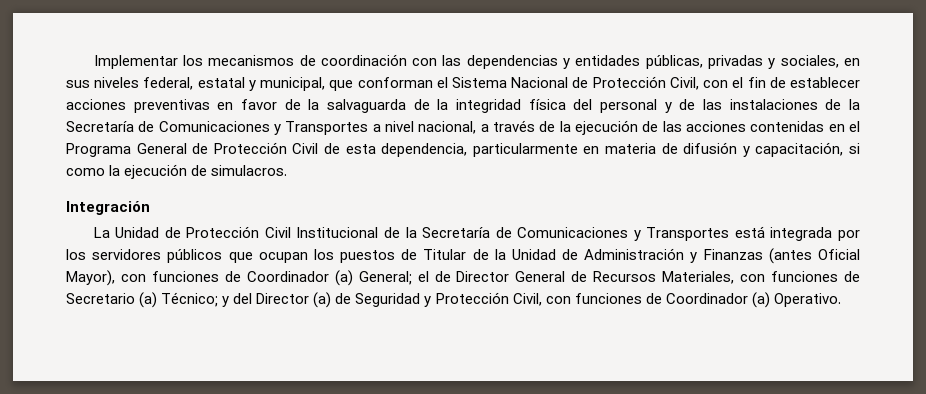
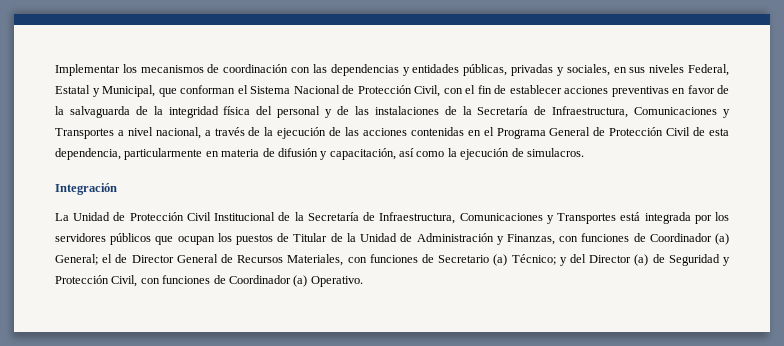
[143,77,326,91] federal, estatal y municipal, -> [688,64,730,76] [55,85,155,97] Federal, Estatal y Municipal,
(155, 126) none -> [552,106,629,118] Infraestructura,
[849,143,861,154] si -> [399,148,414,157] así
(512, 232) none -> [379,212,456,224] Infraestructura,
[703,248,860,264] [66,270,115,286] Finanzas (antes Oficial Mayor), -> [506,234,555,245] Finanzas,

